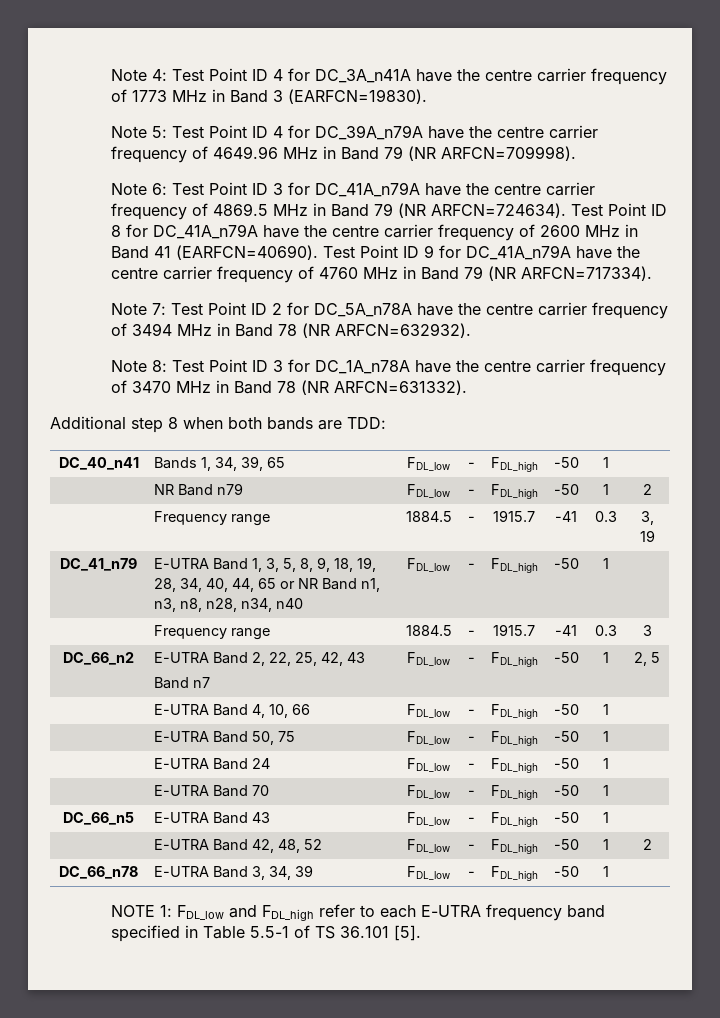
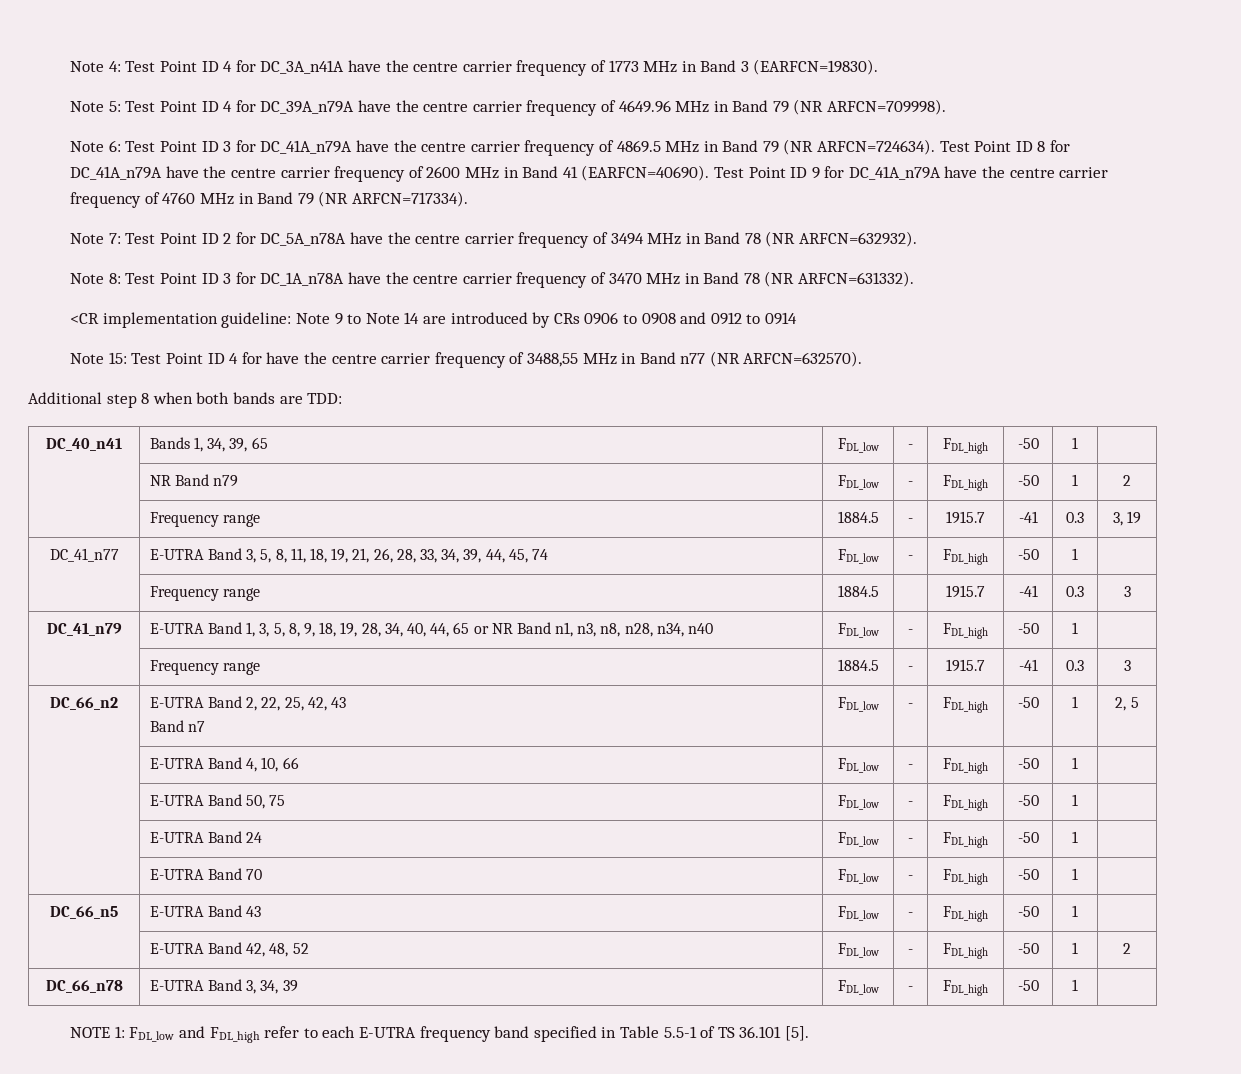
(468, 387) none -> [70,312,797,328] [70,351,863,368] // <CR implementation guideline: Note 9 to Note 14 are introduced by CRs 0906 to 0908 and 0912 to 0914 // Note 15: Test Point ID 4 for have the centre carrier frequency of 3488,55 MHz in Band n77 (NR ARFCN=632570).
(655, 536) none -> [49,548,119,562] [149,548,548,563] [837,549,879,564] [908,555,913,560] [943,549,988,565] [1017,549,1039,560] [1072,548,1078,560] [149,586,261,601] [837,585,879,597] [946,585,985,598] [1018,585,1038,597] [1066,586,1084,597] [1123,586,1131,597] // DC_41_n77 | E-UTRA Band 3, 5, 8, 11, 18, 19, 21, 26, 28, 33, 34, 39, 44, 45, 74 | FDL_low | - | FDL_high | -50 | 1 | // | Frequency range | 1884.5 | | 1915.7 | -41 | 0.3 | 3

